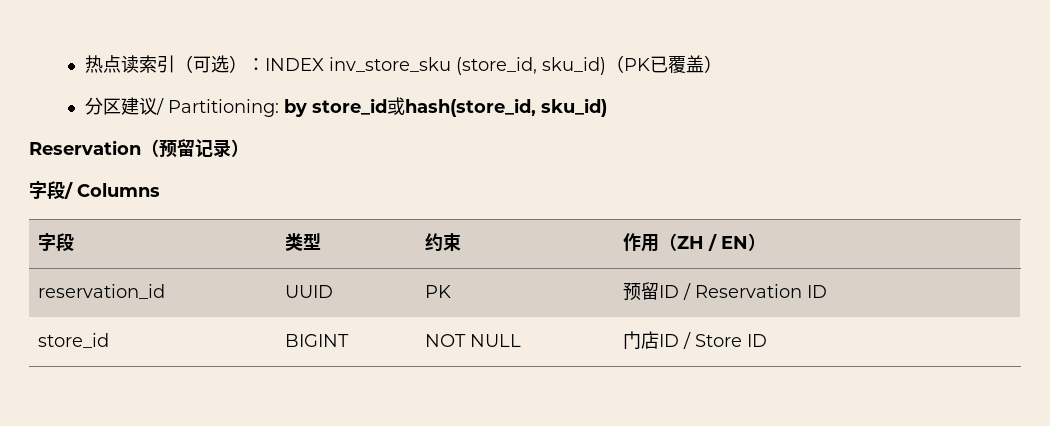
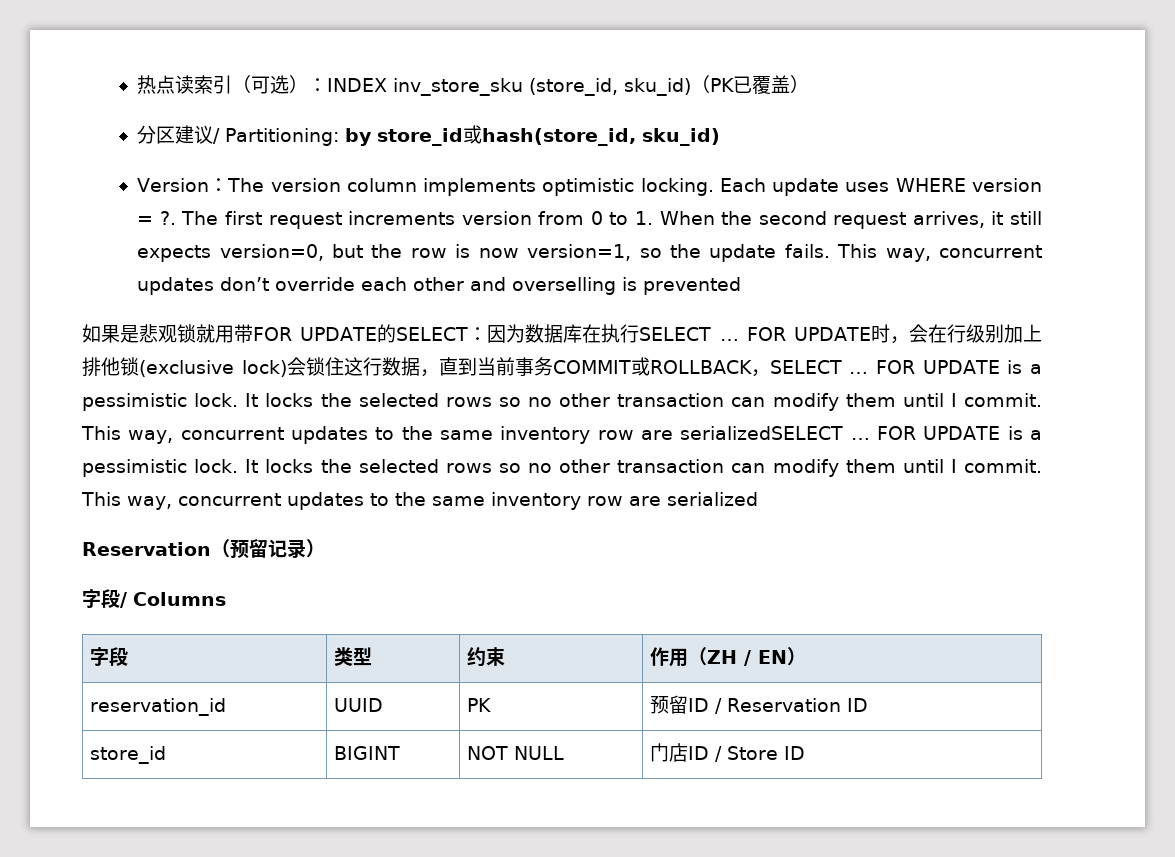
(607, 107) none -> [137,178,1042,196] [137,211,1043,229] [137,244,1043,262] [137,277,742,295] [82,324,1042,344] [82,357,1043,377] [82,393,1042,411] [81,426,1043,444] [82,459,1042,477] [81,492,758,510] // Version：The version column implements optimistic locking. Each update uses WHERE version = ?. The first request increments version from 0 to 1. When the second request arrives, it still expects version=0, but the row is now version=1, so the update fails. This way, concurrent updates don’t override each other and overselling is prevented // 如果是悲观锁就用带FOR UPDATE的SELECT：因为数据库在执行SELECT … FOR UPDATE时，会在行级别加上排他锁(exclusive lock)会锁住这行数据，直到当前事务COMMIT或ROLLBACK，SELECT … FOR UPDATE is a pessimistic lock. It locks the selected rows so no other transaction can modify them until I commit. This way, concurrent updates to the same inventory row are serializedSELECT … FOR UPDATE is a pessimistic lock. It locks the selected rows so no other transaction can modify them until I commit. This way, concurrent updates to the same inventory row are serialized

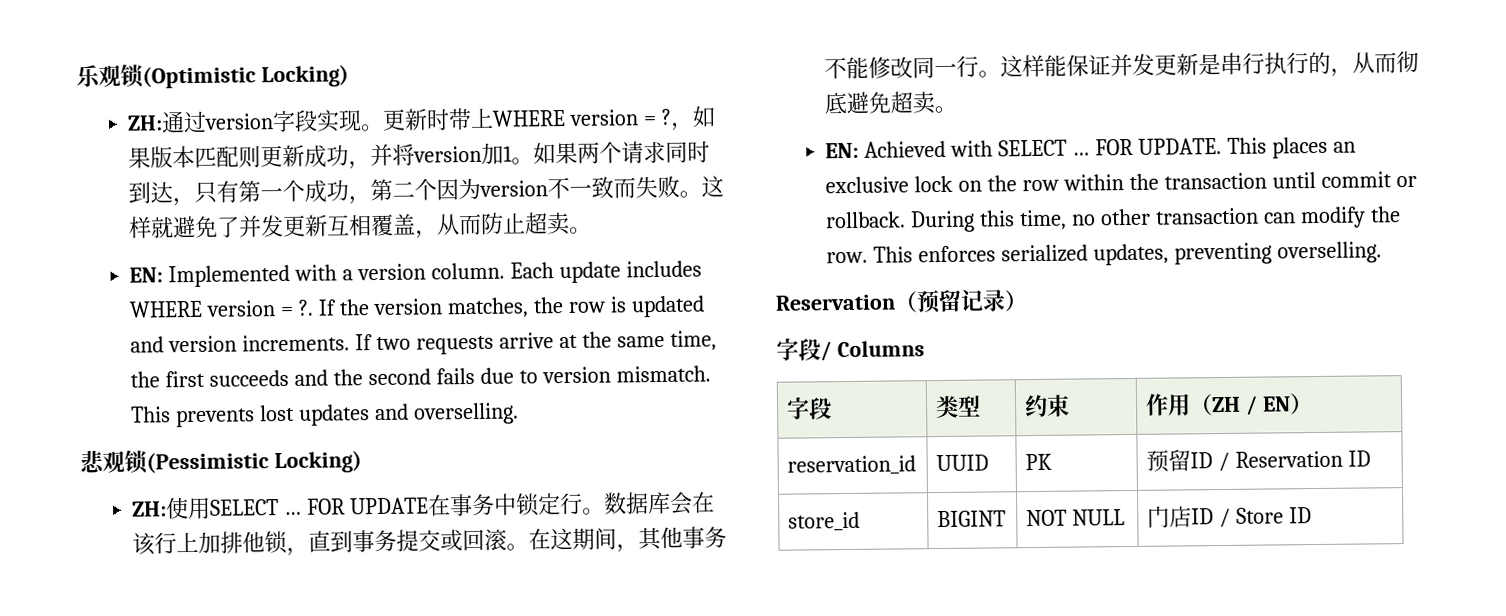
[137,75,810,96] [137,125,721,146] [137,178,714,196] 热点读索引（可选）：INDEX inv_store_sku (store_id, sku_id)（PK已覆盖） // 分区建议/ Partitioning: by store_id或hash(store_id, sku_id) // Version：The version column implements optimistic locking. -> [76,64,349,89] [127,105,717,134] [128,140,711,170] [128,175,725,207] [128,211,593,239] [129,262,506,288] 乐观锁(Optimistic Locking) // ZH:通过version字段实现。更新时带上WHERE version = ?，如果版本匹配则更新成功，并将version加1。如果两个请求同时到达，只有第一个成功，第二个因为version不一致而失败。这样就避免了并发更新互相覆盖，从而防止超卖。 // EN: Implemented with a version column.
[845,182,890,192] uses -> [625,260,702,278] includes
[181,211,1043,229] [137,244,1043,262] [137,277,742,295] [82,324,1042,344] [82,357,1043,377] [82,393,1042,411] [81,426,1043,444] [82,459,1042,477] [81,492,758,510] The first request increments version from 0 to 1. When the second request arrives, it still expects version=0, but the row is now version=1, so the update fails. This way, concurrent updates don’t override each other and overselling is prevented // 如果是悲观锁就用带FOR UPDATE的SELECT：因为数据库在执行SELECT … FOR UPDATE时，会在行级别加上排他锁(exclusive lock)会锁住这行数据，直到当前事务COMMIT或ROLLBACK，SELECT … FOR UPDATE is a pessimistic lock. It locks the selected rows so no other transaction can modify them until I commit. This way, concurrent updates to the same inventory row are serializedSELECT … FOR UPDATE is a pessimistic lock. It locks the selected rows so no other transaction can modify them until I commit. This way, concurrent updates to the same inventory row are serialized -> [318,295,705,319] [130,330,717,355] [130,365,711,388] [131,402,520,428] [80,449,362,474] [132,491,716,520] [132,526,728,556] [824,50,1420,80] [824,91,958,115] [825,136,1356,159] [825,171,1417,194] [825,206,1401,233] [826,241,1383,266] If the version matches, the row is updated and version increments. If two requests arrive at the same time, the first succeeds and the second fails due to version mismatch. This prevents lost updates and overselling. // 悲观锁(Pessimistic Locking) // ZH:使用SELECT … FOR UPDATE在事务中锁定行。数据库会在该行上加排他锁，直到事务提交或回滚。在这期间，其他事务不能修改同一行。这样能保证并发更新是串行执行的，从而彻底避免超卖。 // EN: Achieved with SELECT … FOR UPDATE. This places an exclusive lock on the row within the transaction until commit or rollback. During this time, no other transaction can modify the row. This enforces serialized updates, preventing overselling.

